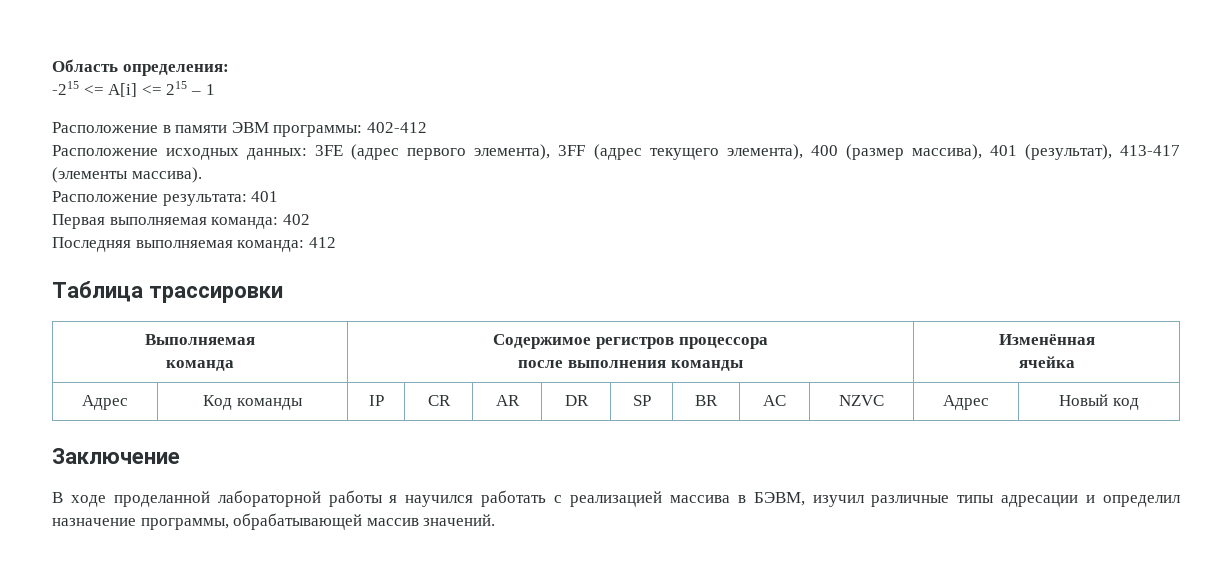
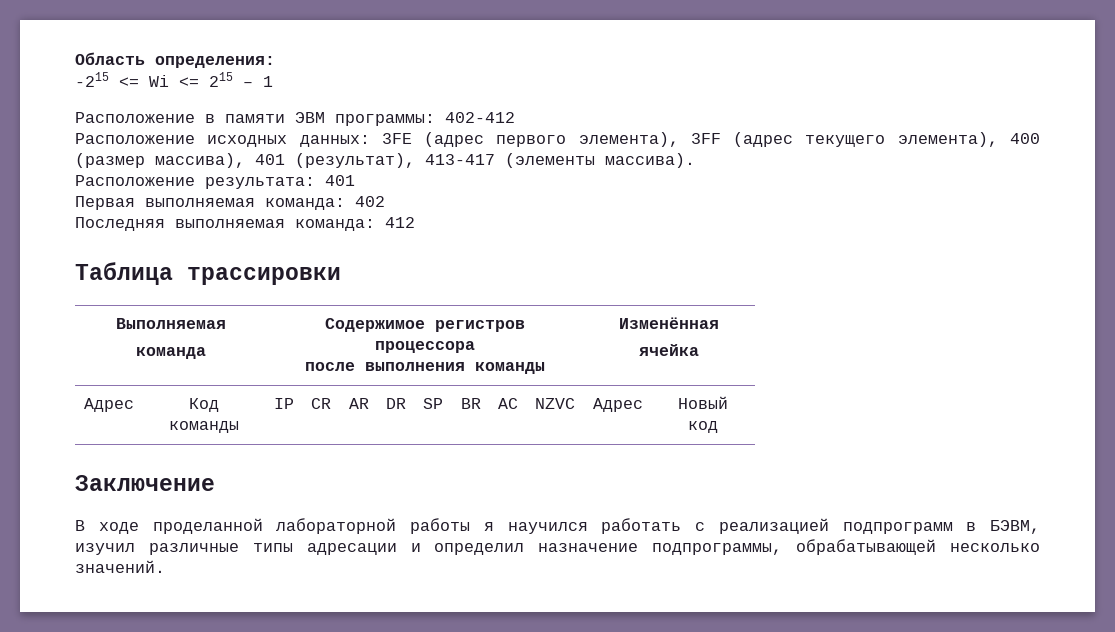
[108,83,138,97] A[i] -> [149,75,169,87] Wi
[669,495,730,503] массива -> [842,522,953,534] подпрограмм
[140,513,419,530] программы, обрабатывающей массив -> [652,539,1040,555] подпрограммы, обрабатывающей несколько

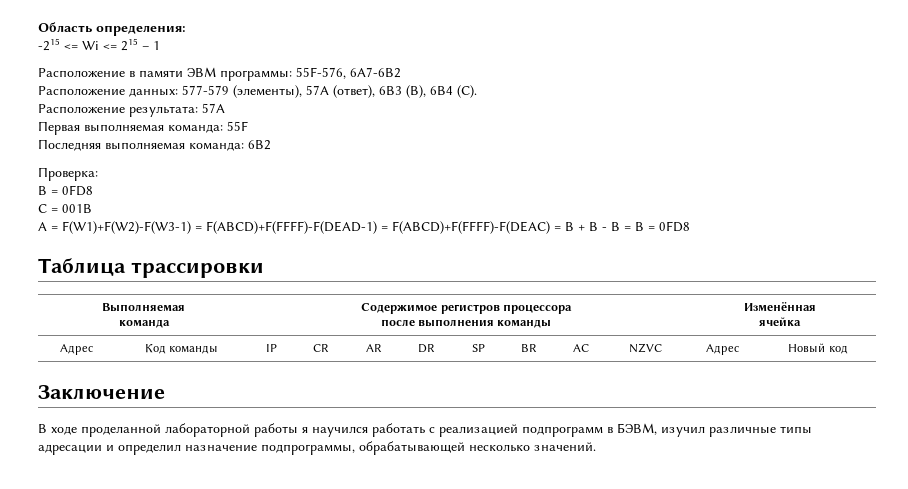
[445,112,515,123] [75,132,1040,147] [75,153,695,168] 402-412 // Расположение исходных данных: 3FE (адрес первого элемента), 3FF (адрес текущего элемента), 400 (размер массива), 401 (результат), 413-417 (элементы массива). -> [296,67,401,79] [38,85,477,98] 55F-576, 6A7-6B2 // Расположение данных: 577-579 (элементы), 57А (ответ), 6В3 (В), 6В4 (С).
[325,175,355,186] 401 -> [202,103,225,113] 57А
[355,196,385,207] 402 -> [227,121,248,131] 55F
[385,217,415,228] 412 -> [248,140,271,150] [38,167,98,181] [38,185,93,196] [38,204,92,213] [38,221,690,234] 6B2 // Проверка: // B = 0FD8 // C = 001B // A = F(W1)+F(W2)-F(W3-1) = F(ABCD)+F(FFFF)-F(DEAD-1) = F(ABCD)+F(FFFF)-F(DEAC) = B + B - B = B = 0FD8

